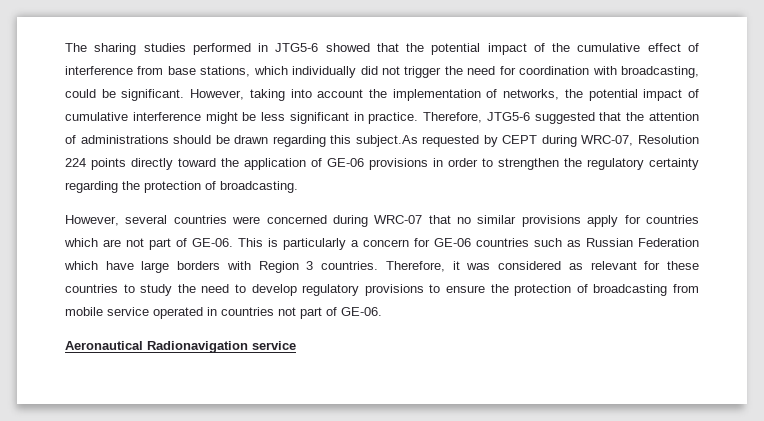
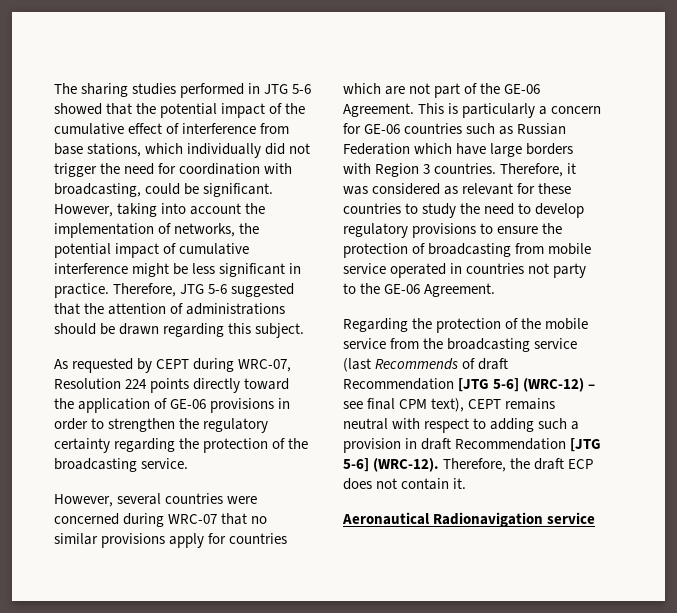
[275,43,319,52] JTG5-6 -> [264,84,312,94] JTG 5-6
[486,112,530,121] JTG5-6 -> [180,284,228,294] JTG 5-6
[355,135,418,147] subject.As -> [255,323,305,338] [54,359,68,369] subject. // As
[220,181,298,193] broadcasting. -> [288,438,309,449] [54,458,189,472] the broadcasting service.
[192,238,233,247] GE-06. -> [480,83,541,94] [343,103,414,117] the GE-06 Agreement.
[300,307,382,319] part of GE-06. -> [553,263,587,278] [343,283,496,297] [343,318,589,333] [343,338,578,352] [343,358,509,372] [343,378,596,392] [343,398,556,412] [343,418,580,433] [343,438,602,453] [343,458,594,472] [343,478,467,490] party to the GE-06 Agreement. // Regarding the protection of the mobile service from the broadcasting service (last Recommends of draft Recommendation [JTG 5-6] (WRC-12) – see final CPM text), CEPT remains neutral with respect to adding such a provision in draft Recommendation [JTG 5-6] (WRC-12). Therefore, the draft ECP does not contain it.

